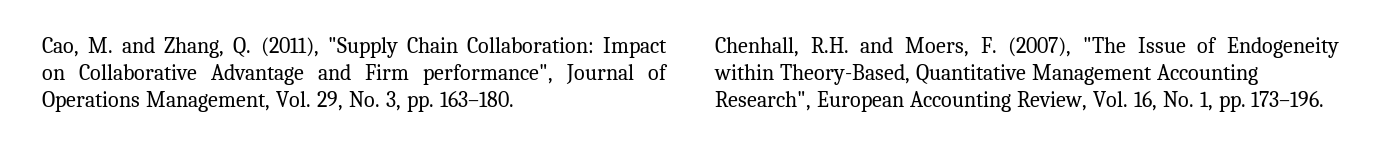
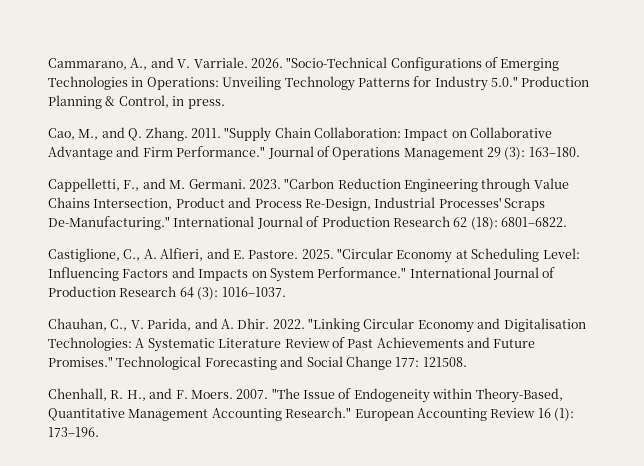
[42,37,319,58] Cao, M. and Zhang, Q. (2011), -> [48,57,560,71] [48,76,590,91] [48,95,225,109] [48,127,221,141] Cammarano, A., and V. Varriale. 2026. "Socio-Technical Configurations of Emerging Technologies in Operations: Unveiling Technology Patterns for Industry 5.0." Production Planning & Control, in press. // Cao, M., and Q. Zhang. 2011.
[423,64,553,85] performance", -> [176,146,266,157] Performance."
[145,91,514,112] [715,37,1072,57] Management, Vol. 29, No. 3, pp. 163–180. // Chenhall, R.H. and Moers, F. (2007), -> [403,147,580,160] [48,178,569,192] [48,197,545,211] [48,216,567,230] [48,248,580,263] [48,267,556,282] [48,286,286,300] [48,318,586,333] [48,337,536,352] [48,356,467,370] [48,388,269,401] Management 29 (3): 163–180. // Cappelletti, F., and M. Germani. 2023. "Carbon Reduction Engineering through Value Chains Intersection, Product and Process Re-Design, Industrial Processes' Scraps De-Manufacturing." International Journal of Production Research 62 (18): 6801–6822. // Castiglione, C., A. Alfieri, and E. Pastore. 2025. "Circular Economy at Scheduling Level: Influencing Factors and Impacts on System Performance." International Journal of Production Research 64 (3): 1016–1037. // Chauhan, C., V. Parida, and A. Dhir. 2022. "Linking Circular Economy and Digitalisation Technologies: A Systematic Literature Review of Past Achievements and Future Promises." Technological Forecasting and Social Change 177: 121508. // Chenhall, R. H., and F. Moers. 2007.
[715,91,811,111] Research", -> [285,407,352,418] Research."
[1016,91,1246,112] Review, Vol. 16, No. 1, pp. -> [490,408,574,421] Review 16 (1):

